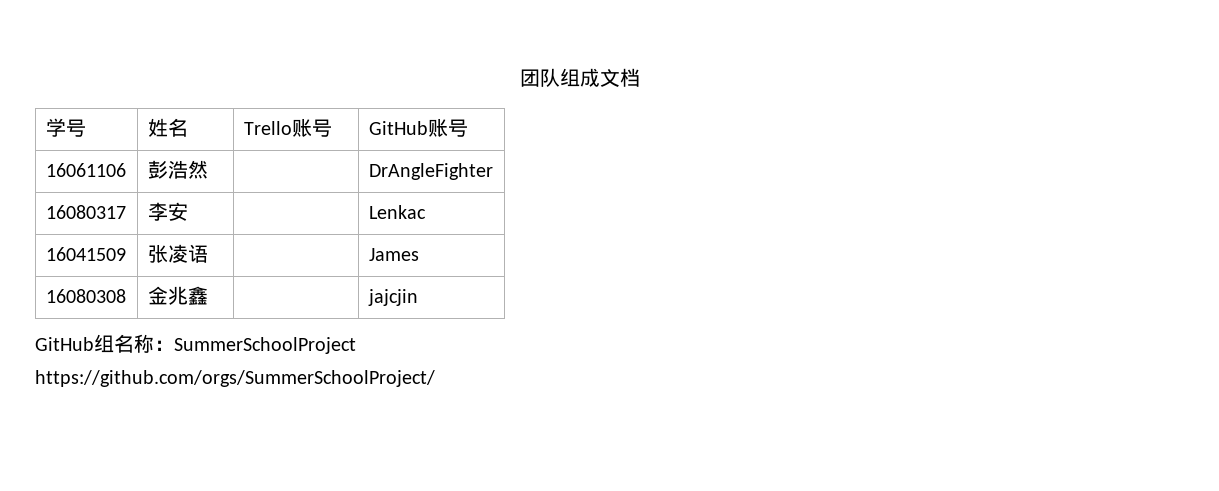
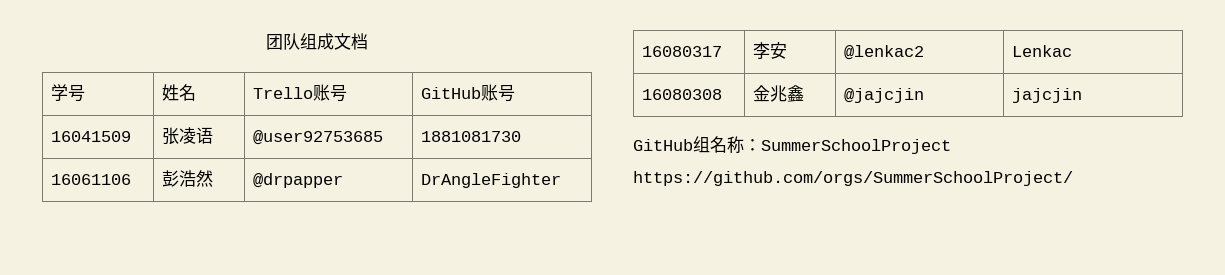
(468, 128) none -> [50,131,131,142] [161,127,213,145] [252,130,383,145] [420,131,521,142] // 16041509 | 张凌语 | @user92753685 | 1881081730
(208, 169) none -> [252,173,343,188] @drpapper
(188, 211) none -> [843,45,924,60] @lenkac2
[45,247,126,261] [147,244,208,263] [368,248,419,261] // 16041509 | 张凌语 | | James -> (1072, 51) none
(208, 295) none -> [843,88,924,103] @jajcjin

